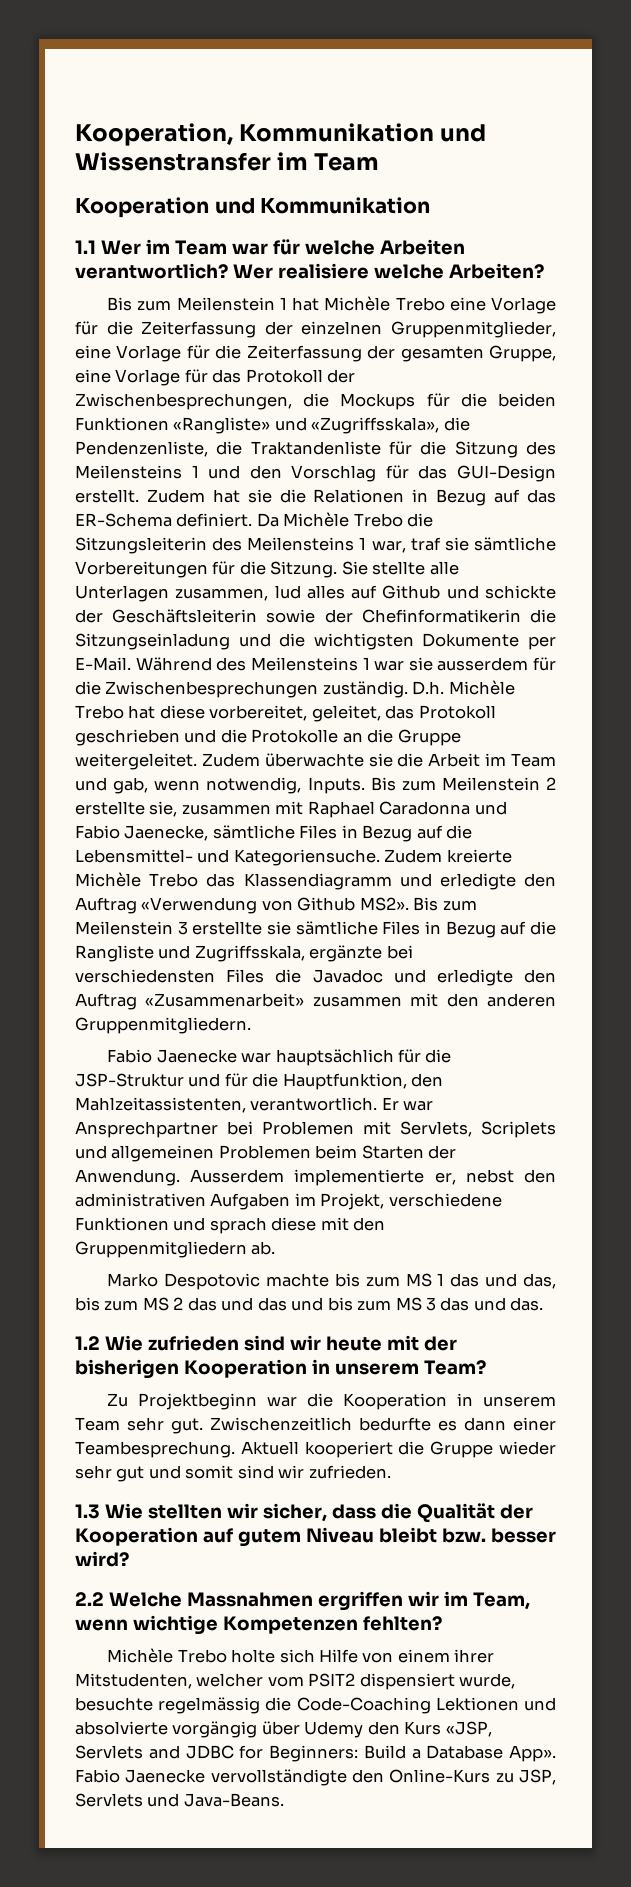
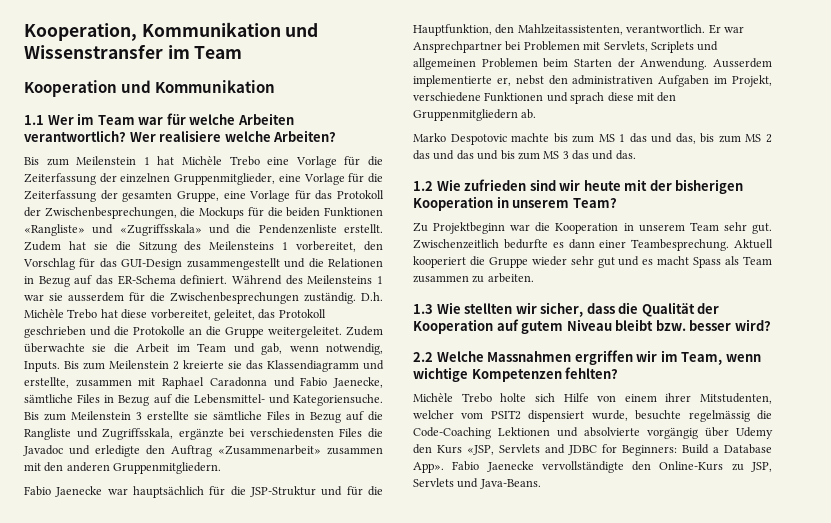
[311,417,470,434] [75,441,412,457] «Zugriffsskala», die Pendenzenliste, die Traktandenliste für -> [119,224,383,236] [24,241,108,251] «Zugriffsskala» und die Pendenzenliste erstellt. Zudem hat sie
[208,465,241,479] und -> [296,241,357,252] vorbereitet,
[75,489,272,503] erstellt. Zudem hat sie -> [186,258,306,270] zusammengestellt und
[256,512,434,527] [75,537,557,554] [75,561,459,578] [75,585,556,602] [75,609,556,623] [75,633,556,650] [75,657,131,671] Da Michèle Trebo die Sitzungsleiterin des Meilensteins 1 war, traf sie sämtliche Vorbereitungen für die Sitzung. Sie stellte alle Unterlagen zusammen, lud alles auf Github und schickte der Geschäftsleiterin sowie der Chefinformatikerin die Sitzungseinladung und die wichtigsten Dokumente per E-Mail. -> (228, 280) none
[75,801,178,817] erstellte sie, -> [183,360,384,372] [24,377,69,388] kreierte sie das Klassendiagramm und erstellte,
[384,849,512,863] [75,872,556,890] [75,897,409,914] Zudem kreierte Michèle Trebo das Klassendiagramm und erledigte den Auftrag «Verwendung von Github MS2». -> (383, 400) none
[185,1465,391,1479] somit sind wir zufrieden. -> [642,256,772,268] [413,273,534,283] es macht Spass als Team zusammen zu arbeiten.

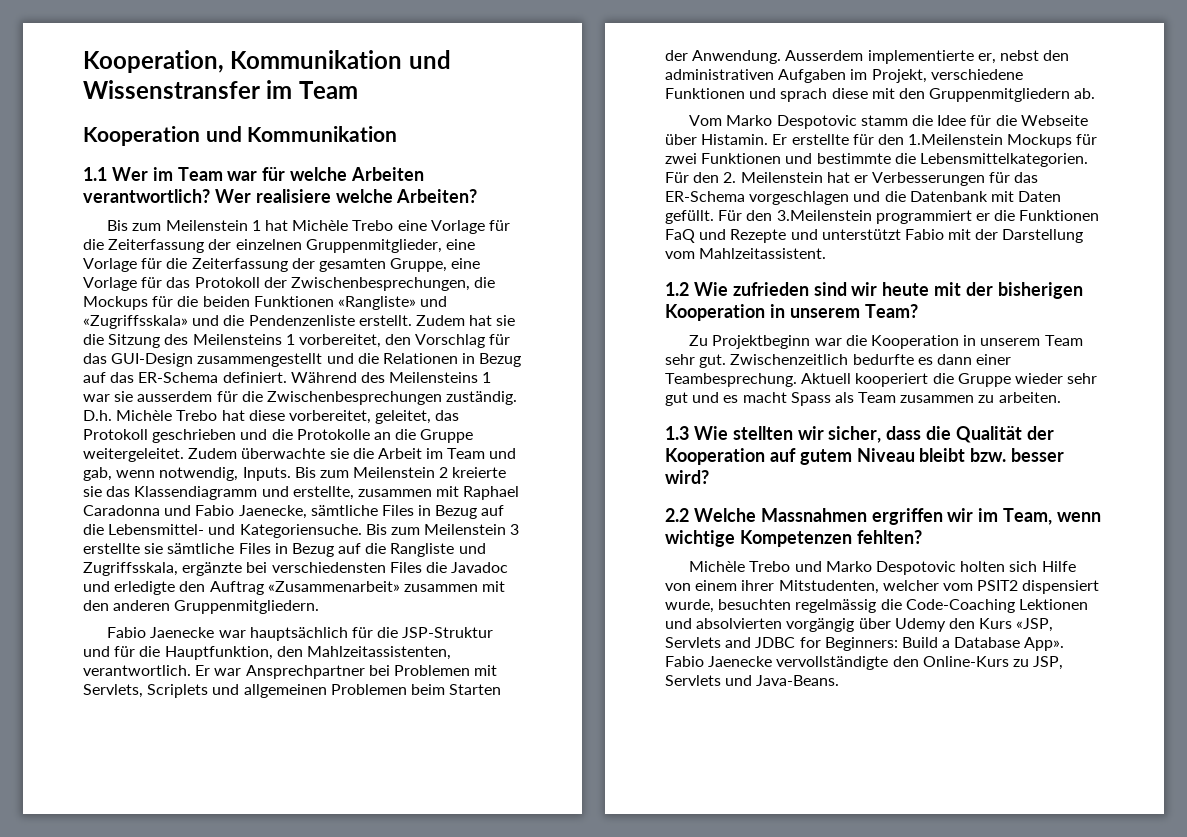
[413,133,773,145] [413,150,636,160] Marko Despotovic machte bis zum MS 1 das und das, bis zum MS 2 das und das und bis zum MS 3 das und das. -> [689,115,1088,129] [665,134,1098,148] [665,153,1088,167] [665,172,1039,186] [665,191,1062,205] [665,210,1100,224] [665,229,1084,243] [665,248,827,259] Vom Marko Despotovic stamm die Idee für die Webseite über Histamin. Er erstellte für den 1.Meilenstein Mockups für zwei Funktionen und bestimmte die Lebensmittelkategorien. Für den 2. Meilenstein hat er Verbesserungen für das ER-Schema vorgeschlagen und die Datenbank mit Daten gefüllt. Für den 3.Meilenstein programmiert er die Funktionen FaQ und Rezepte und unterstützt Fabio mit der Darstellung vom Mahlzeitassistent.
[500,393,527,402] holte -> [794,561,1006,575] und Marko Despotovic holten
[635,410,682,420] besuchte -> [718,599,792,610] besuchten
[584,427,640,437] absolvierte -> [696,618,783,629] absolvierten

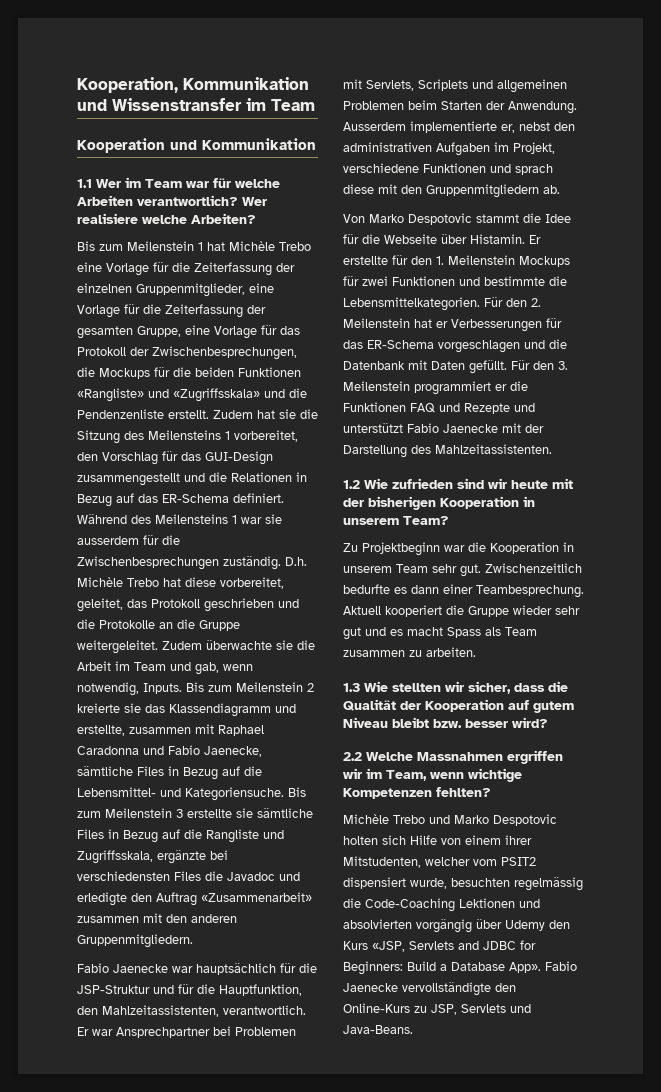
[689,115,908,129] Vom Marko Despotovic stamm -> [343,213,519,225] Von Marko Despotovic stammt
[908,134,1004,145] 1.Meilenstein -> [436,255,515,265] 1. Meilenstein
[776,210,872,221] 3.Meilenstein -> [558,361,568,370] [343,381,410,391] 3. Meilenstein
[665,229,695,243] FaQ -> [410,403,435,413] FAQ
(944, 234) none -> [443,424,498,433] Jaenecke
[665,248,827,259] vom Mahlzeitassistent. -> [411,444,552,454] des Mahlzeitassistenten.

